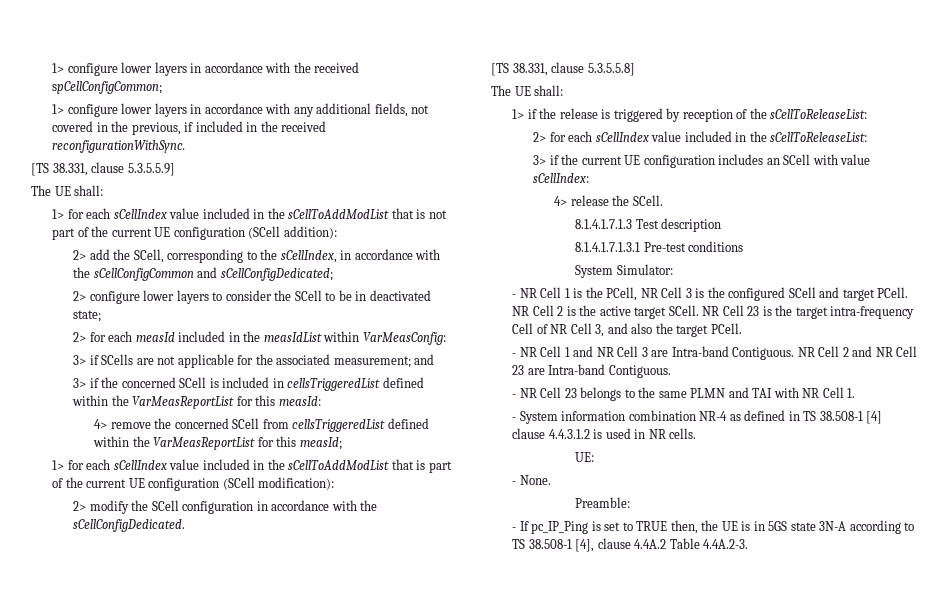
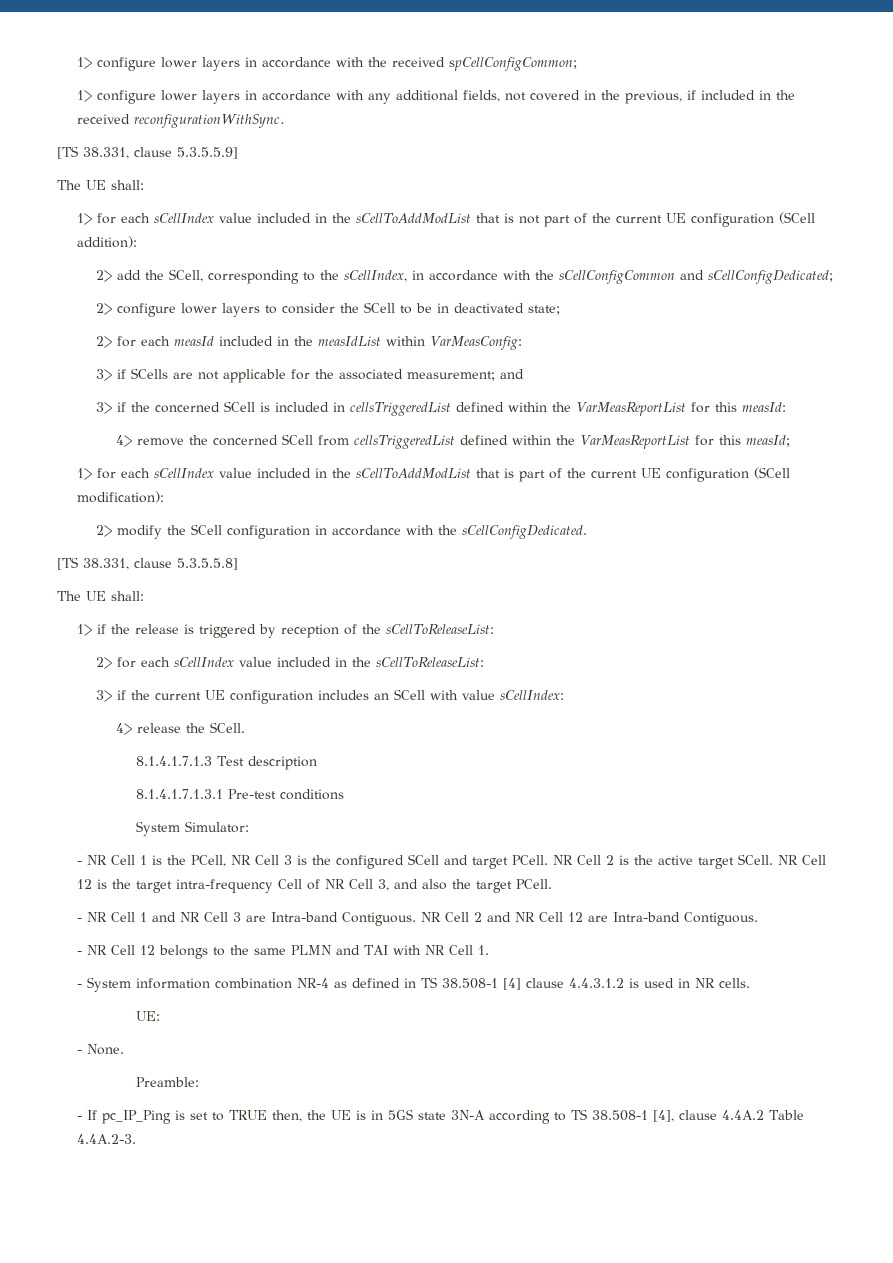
[747,306,760,316] 23 -> [76,879,92,889] 12
[512,365,525,375] 23 -> [567,912,583,922] 12
[564,388,577,398] 23 -> [139,945,155,955] 12

